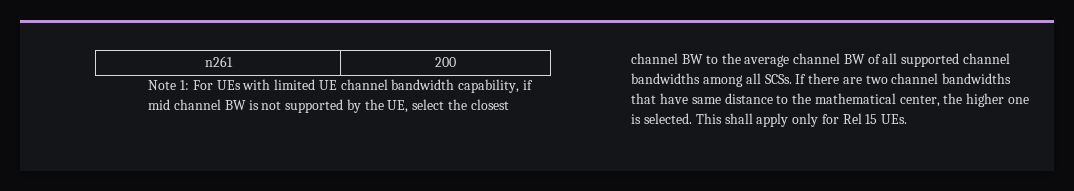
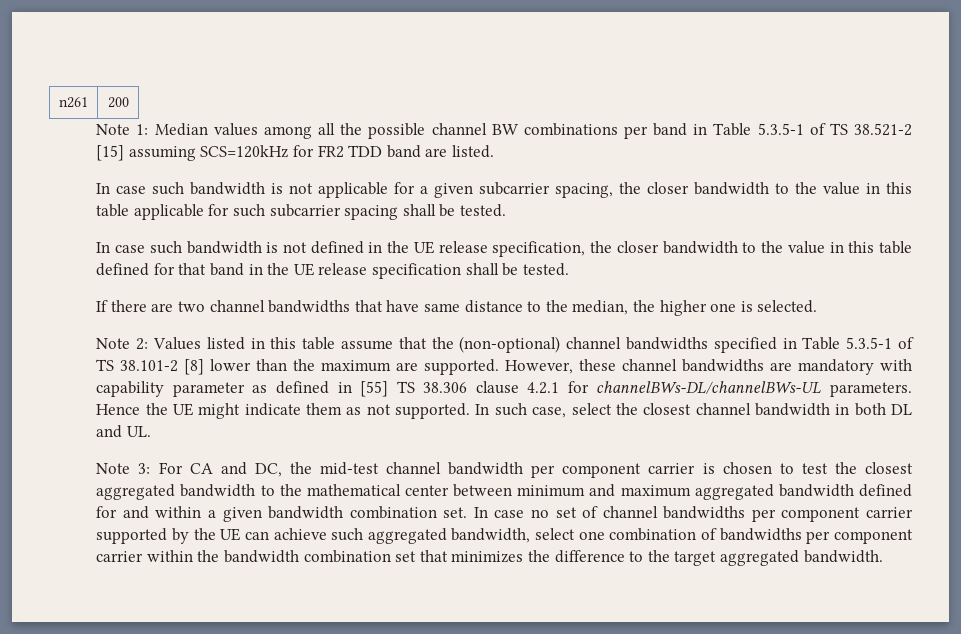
[192,79,533,93] [148,99,509,113] [631,53,1010,67] [631,73,792,87] For UEs with limited UE channel bandwidth capability, if mid channel BW is not supported by the UE, select the closest channel BW to the average channel BW of all supported channel bandwidths among all SCSs. -> [154,123,912,139] [96,145,495,161] [96,182,912,198] [96,204,507,220] [96,241,913,257] [96,263,569,279] Median values among all the possible channel BW combinations per band in Table 5.3.5-1 of TS 38.521-2 [15] assuming SCS=120kHz for FR2 TDD band are listed. // In case such bandwidth is not applicable for a given subcarrier spacing, the closer bandwidth to the value in this table applicable for such subcarrier spacing shall be tested. // In case such bandwidth is not defined in the UE release specification, the closer bandwidth to the value in this table defined for that band in the UE release specification shall be tested. //
[814,93,940,107] mathematical center, -> [572,300,629,315] median,
[695,113,908,127] This shall apply only for Rel 15 UEs. -> [96,336,915,353] [96,359,912,375] [96,381,913,397] [96,403,913,419] [96,425,151,438] [96,462,913,478] [96,484,912,500] [96,506,914,522] [96,528,914,544] [96,550,883,566] // Note 2: Values listed in this table assume that the (non-optional) channel bandwidths specified in Table 5.3.5-1 of TS 38.101-2 [8] lower than the maximum are supported. However, these channel bandwidths are mandatory with capability parameter as defined in [55] TS 38.306 clause 4.2.1 for channelBWs-DL/channelBWs-UL parameters. Hence the UE might indicate them as not supported. In such case, select the closest channel bandwidth in both DL and UL. // Note 3: For CA and DC, the mid-test channel bandwidth per component carrier is chosen to test the closest aggregated bandwidth to the mathematical center between minimum and maximum aggregated bandwidth defined for and within a given bandwidth combination set. In case no set of channel bandwidths per component carrier supported by the UE can achieve such aggregated bandwidth, select one combination of bandwidths per component carrier within the bandwidth combination set that minimizes the difference to the target aggregated bandwidth.

